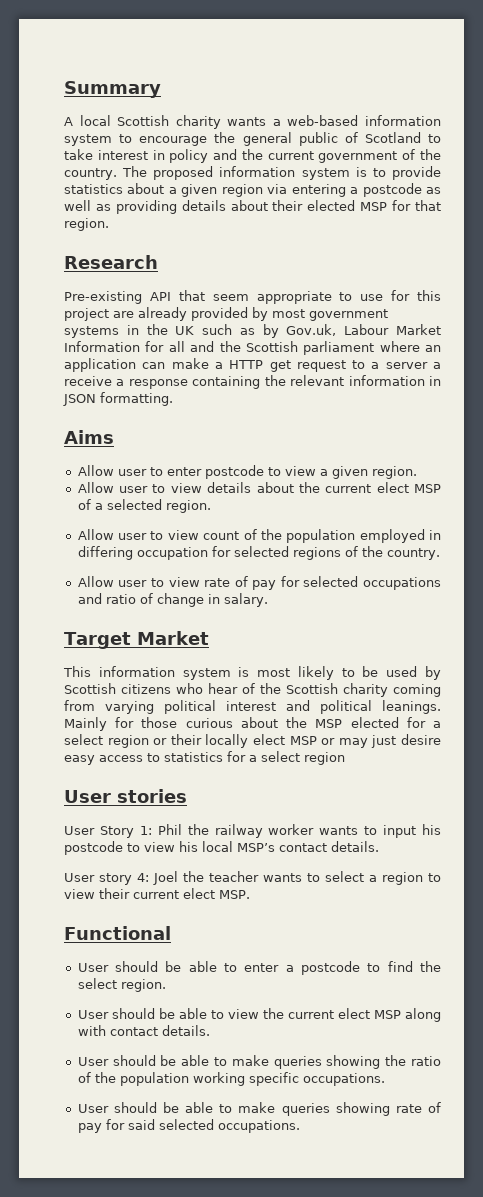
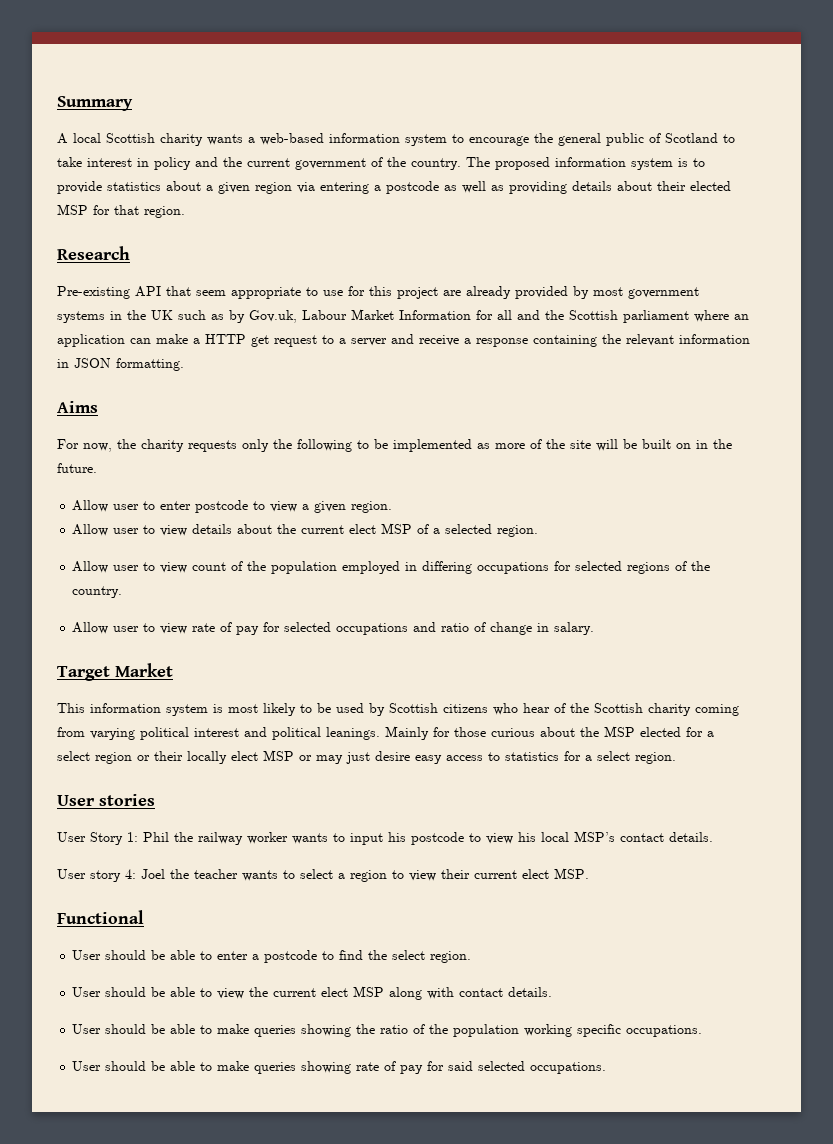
[433,362,442,369] a -> [391,334,414,344] and
(114, 437) none -> [57,439,732,452] [57,463,97,473] // For now, the charity requests only the following to be implemented as more of the site will be built on in the future.
[136,547,208,560] occupation -> [477,562,550,574] occupations
[304,752,345,765] region -> [635,752,676,764] region.

